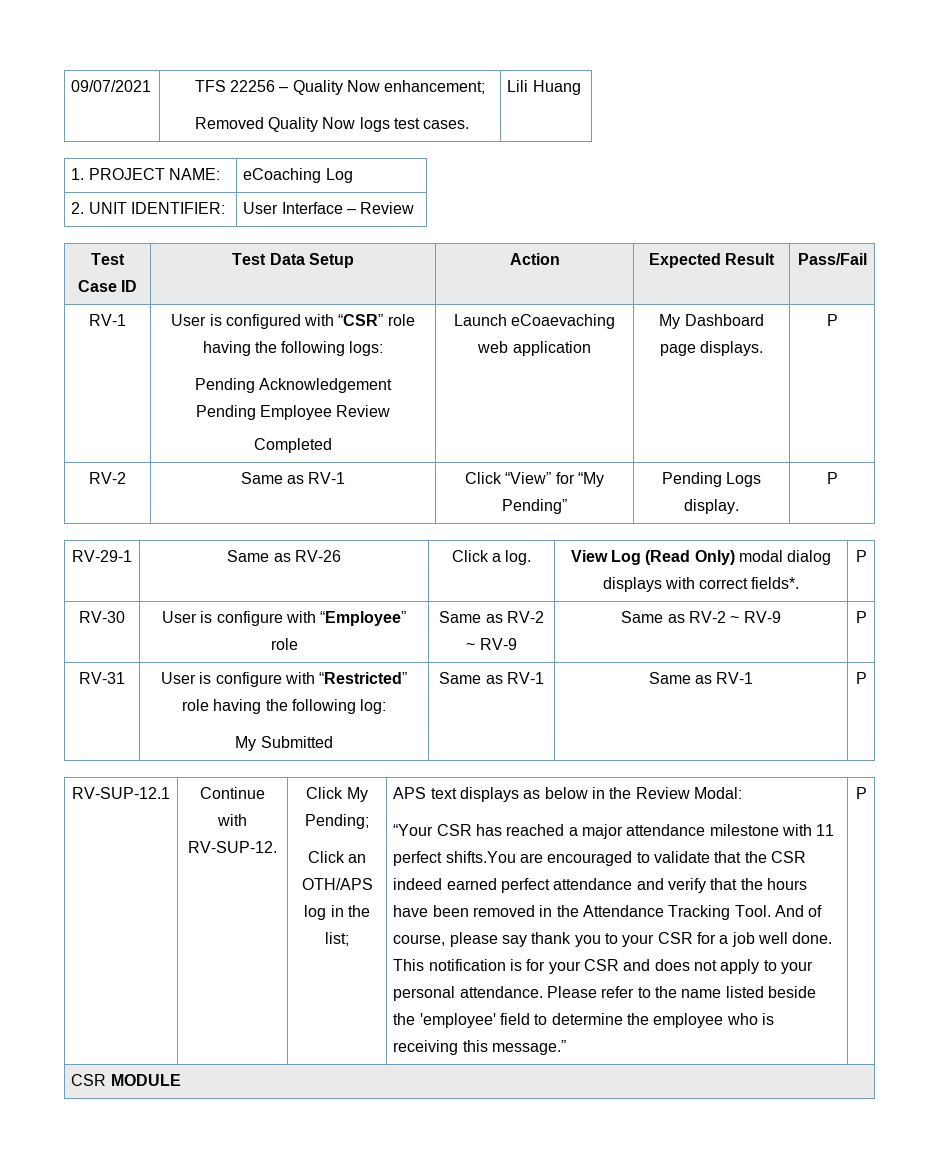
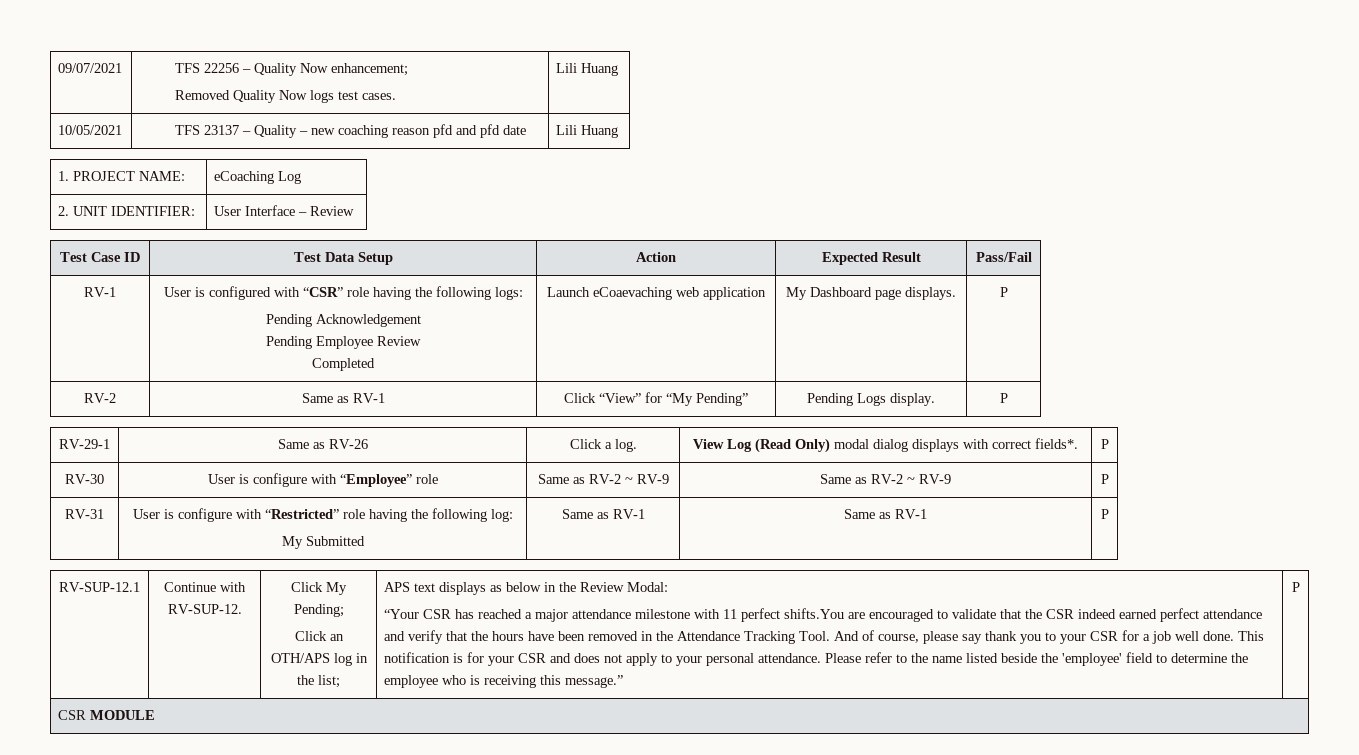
(581, 87) none -> [58,125,123,135] [175,124,527,138] [556,125,619,138] // 10/05/2021 | TFS 23137 – Quality – new coaching reason pfd and pfd date | Lili Huang

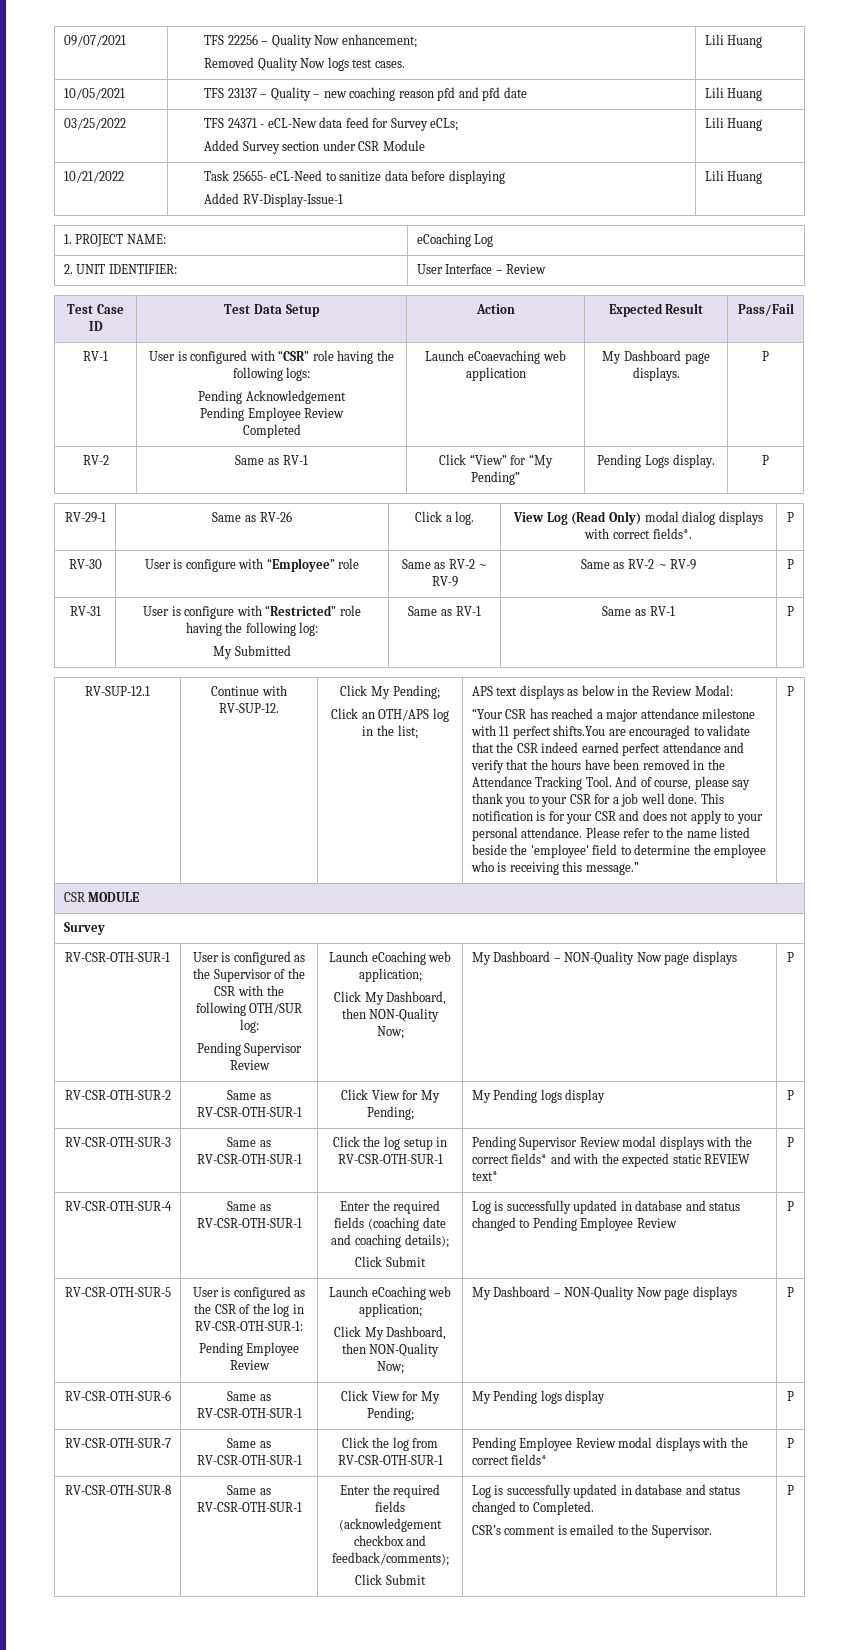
(619, 131) none -> [63,118,126,130] [204,117,459,131] [204,140,425,154] [704,117,763,131] [63,171,124,183] [204,170,505,184] [204,193,343,207] [704,170,763,184] // 03/25/2022 | TFS 24371 - eCL-New data feed for Survey eCLs; // Added Survey section under CSR Module | Lili Huang // 10/21/2022 | Task 25655- eCL-Need to sanitize data before displaying // Added RV-Display-Issue-1 | Lili Huang
(156, 715) none -> [63,922,105,935] [65,952,170,962] [192,951,306,965] [193,968,305,982] [214,985,284,996] [195,1002,303,1016] [239,1019,259,1033] [196,1042,303,1056] [229,1060,270,1070] [328,951,452,965] [358,968,422,982] [333,991,447,1005] [341,1008,440,1022] [376,1026,404,1039] [471,951,737,965] [787,952,794,962] [64,1090,171,1100] [227,1090,271,1100] [196,1107,302,1117] [341,1089,440,1103] [366,1106,414,1120] [471,1089,606,1103] [787,1090,794,1100] [64,1137,171,1147] [227,1137,271,1147] [196,1154,302,1164] [332,1136,448,1150] [337,1154,443,1164] [471,1136,752,1150] [471,1153,751,1167] [471,1171,498,1181] [787,1137,794,1147] [64,1201,172,1211] [227,1201,271,1211] [196,1218,302,1228] [339,1200,441,1214] [334,1217,446,1231] [331,1234,449,1248] [355,1256,426,1267] [471,1200,741,1214] [471,1217,677,1231] [787,1201,794,1211] [64,1287,171,1297] [192,1286,306,1300] [194,1303,304,1317] [195,1321,303,1331] [198,1342,300,1356] [229,1360,270,1370] [328,1286,452,1300] [358,1303,422,1317] [333,1326,447,1340] [341,1343,440,1357] [376,1361,404,1374] [471,1286,737,1300] [787,1287,794,1297] [64,1390,171,1401] [227,1391,271,1401] [196,1408,302,1418] [341,1390,440,1404] [366,1407,414,1421] [471,1390,606,1404] [787,1391,794,1401] [64,1438,171,1448] [227,1438,271,1448] [196,1455,302,1465] [341,1437,439,1451] [337,1455,443,1465] [471,1437,748,1451] [471,1454,548,1465] [787,1438,794,1448] [64,1485,171,1495] [227,1485,271,1495] [196,1502,302,1512] [339,1484,441,1498] [375,1501,405,1512] [339,1518,442,1532] [353,1535,427,1546] [331,1552,449,1566] [355,1574,426,1585] [471,1484,741,1498] [471,1501,594,1515] [471,1524,712,1538] [787,1485,794,1495] // Survey // RV-CSR-OTH-SUR-1 | User is configured as the Supervisor of the CSR with the following OTH/SUR log: // Pending Supervisor Review | Launch eCoaching web application; // Click My Dashboard, then NON-Quality Now; | My Dashboard – NON-Quality Now page displays | P // RV-CSR-OTH-SUR-2 | Same as RV-CSR-OTH-SUR-1 | Click View for My Pending; | My Pending logs display | P // RV-CSR-OTH-SUR-3 | Same as RV-CSR-OTH-SUR-1 | Click the log setup in RV-CSR-OTH-SUR-1 | Pending Supervisor Review modal displays with the correct fields* and with the expected static REVIEW text* | P // RV-CSR-OTH-SUR-4 | Same as RV-CSR-OTH-SUR-1 | Enter the required fields (coaching date and coaching details); // Click Submit | Log is successfully updated in database and status changed to Pending Employee Review | P // RV-CSR-OTH-SUR-5 | User is configured as the CSR of the log in RV-CSR-OTH-SUR-1: // Pending Employee Review | Launch eCoaching web application; // Click My Dashboard, then NON-Quality Now; | My Dashboard – NON-Quality Now page displays | P // RV-CSR-OTH-SUR-6 | Same as RV-CSR-OTH-SUR-1 | Click View for My Pending; | My Pending logs display | P // RV-CSR-OTH-SUR-7 | Same as RV-CSR-OTH-SUR-1 | Click the log from RV-CSR-OTH-SUR-1 | Pending Employee Review modal displays with the correct fields* | P // RV-CSR-OTH-SUR-8 | Same as RV-CSR-OTH-SUR-1 | Enter the required fields (acknowledgement checkbox and feedback/comments); // Click Submit | Log is successfully updated in database and status changed to Completed. // CSR’s comment is emailed to the Supervisor. | P

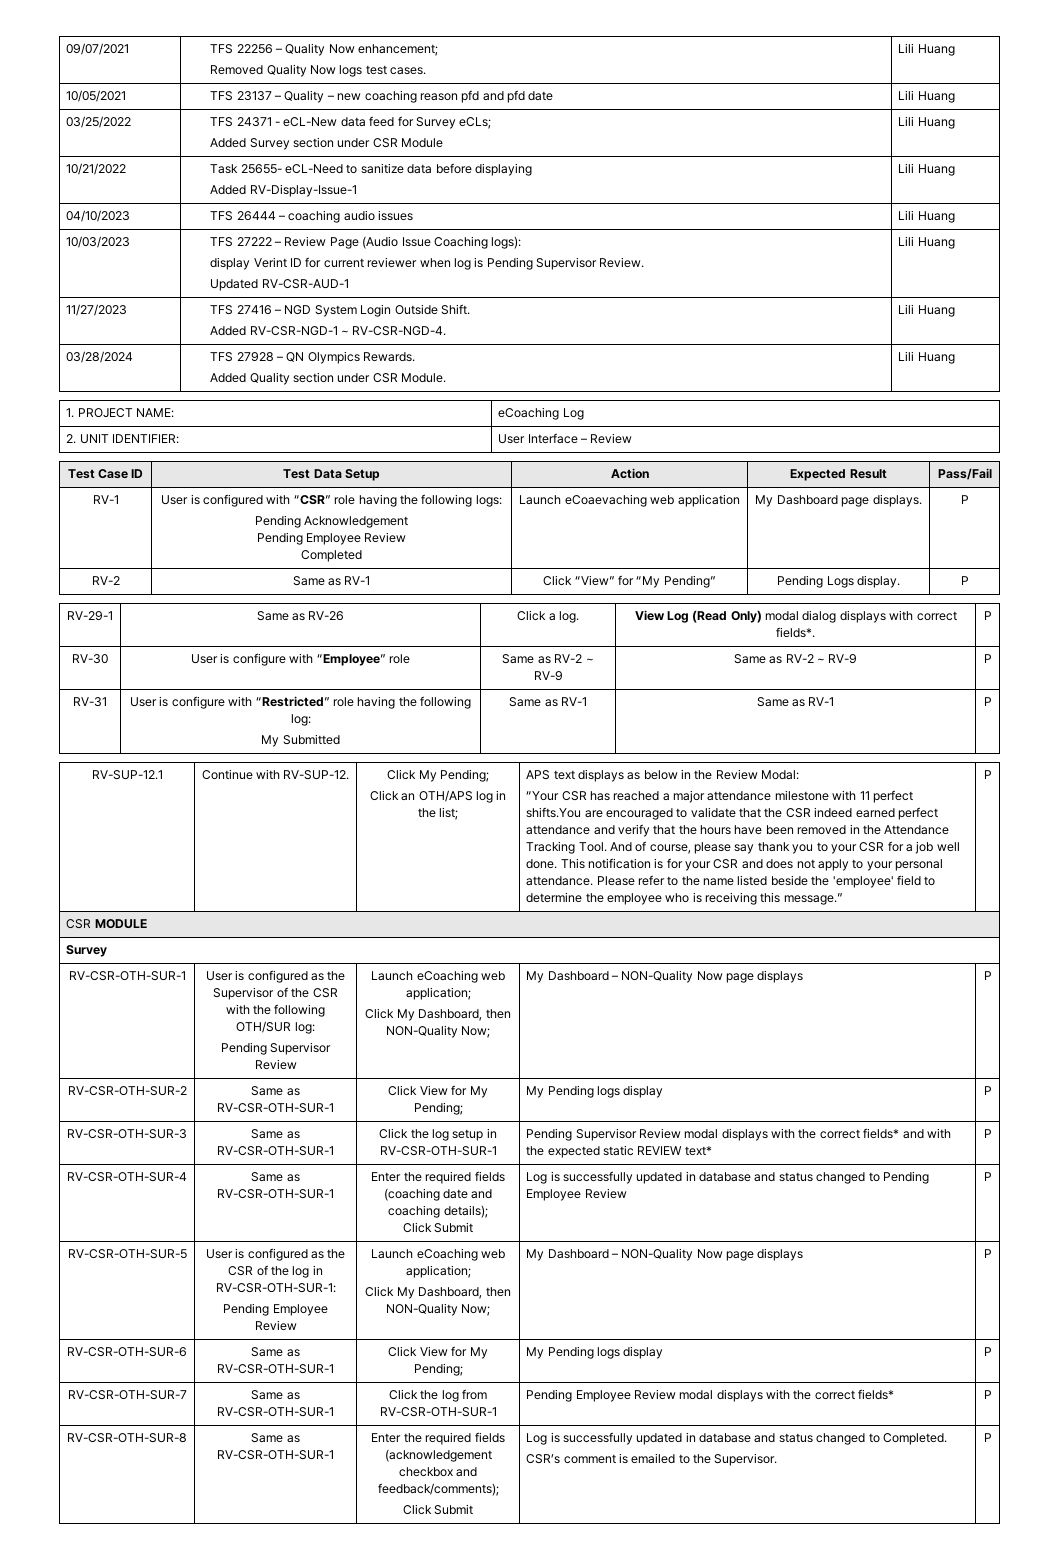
(763, 177) none -> [66,210,131,222] [210,210,414,223] [898,210,955,223] [66,236,131,248] [210,236,522,249] [210,257,645,270] [210,279,349,291] [898,236,955,249] [66,304,128,316] [210,304,470,317] [210,326,447,336] [898,304,955,317] [66,351,134,363] [210,351,416,364] [210,372,447,385] [898,351,955,364] // 04/10/2023 | TFS 26444 – coaching audio issues | Lili Huang // 10/03/2023 | TFS 27222 – Review Page (Audio Issue Coaching logs): // display Verint ID for current reviewer when log is Pending Supervisor Review. // Updated RV-CSR-AUD-1 | Lili Huang // 11/27/2023 | TFS 27416 – NGD System Login Outside Shift. // Added RV-CSR-NGD-1 ~ RV-CSR-NGD-4. | Lili Huang // 03/28/2024 | TFS 27928 – QN Olympics Rewards. // Added Quality section under CSR Module. | Lili Huang

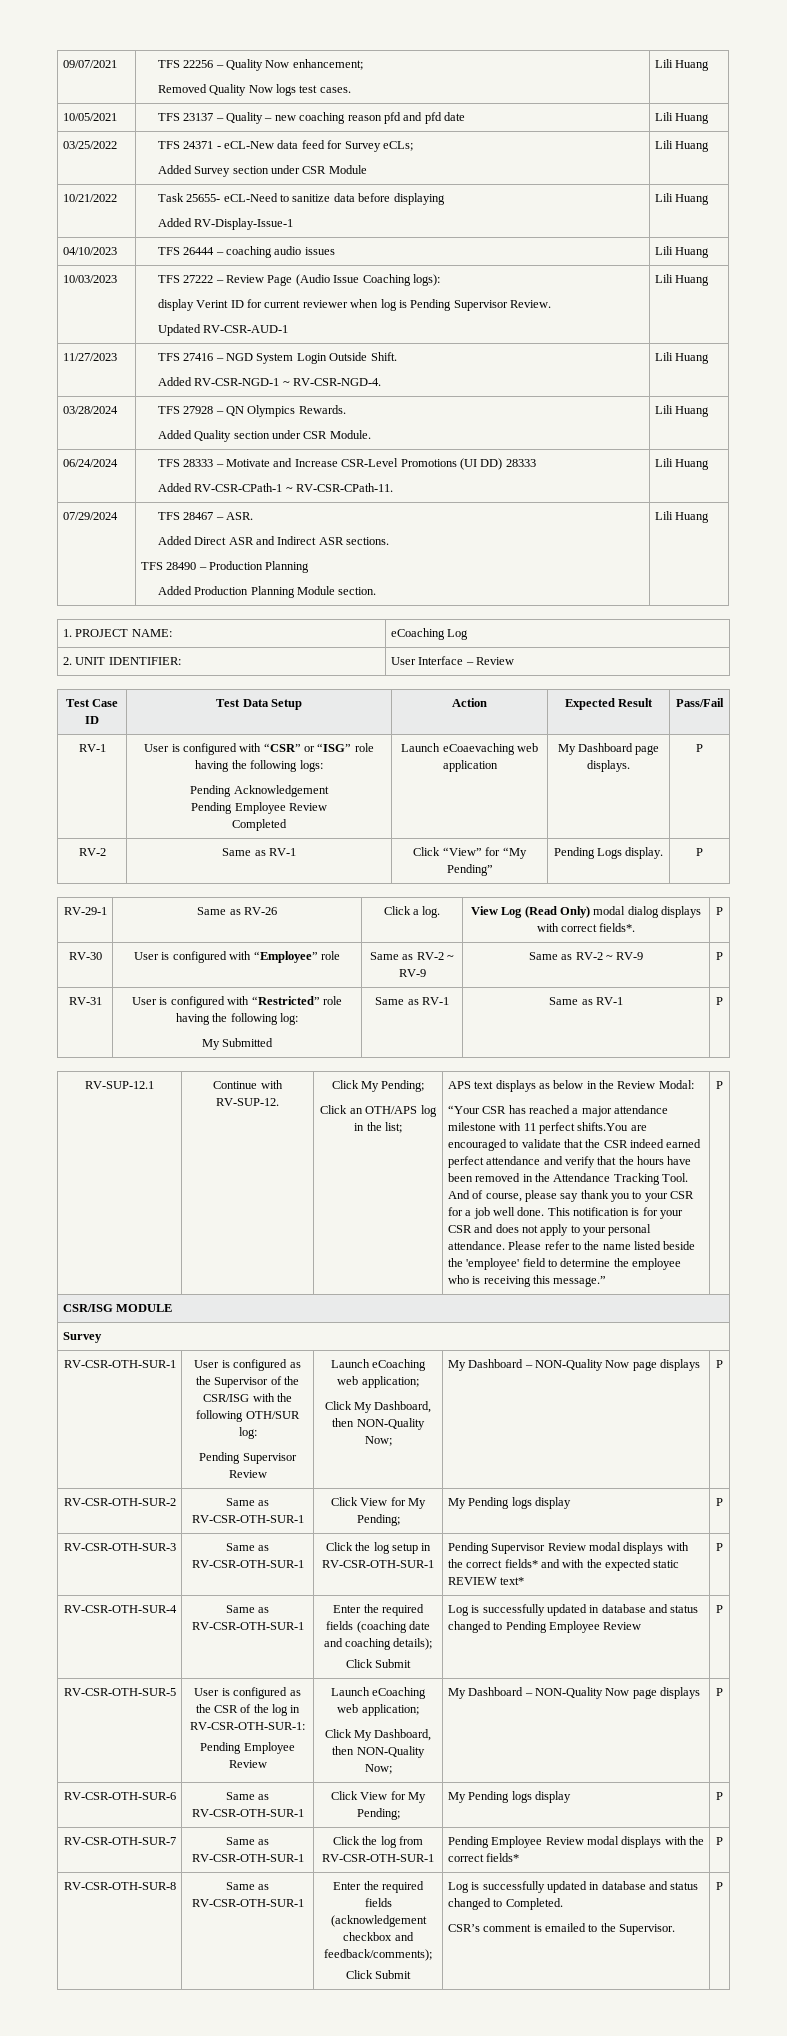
(955, 358) none -> [62,459,118,467] [157,458,536,470] [157,483,394,492] [654,458,710,470] [62,512,118,520] [157,512,254,520] [157,536,390,545] [140,561,310,573] [157,586,377,598] [654,511,710,523] // 06/24/2024 | TFS 28333 – Motivate and Increase CSR-Level Promotions (UI DD) 28333 // Added RV-CSR-CPath-1 ~ RV-CSR-CPath-11. | Lili Huang // 07/29/2024 | TFS 28467 – ASR. // Added Direct ASR and Indirect ASR sections. // TFS 28490 – Production Planning // Added Production Planning Module section. | Lili Huang
(331, 500) none -> [304,743,352,752] or “ISG”
[232,653,286,666] configure -> [172,951,227,963] configured
[171,696,225,709] configure -> [170,996,225,1008] configured
[66,919,92,929] CSR -> [62,1304,113,1312] CSR/ISG
[312,988,338,998] CSR -> [203,1394,250,1402] CSR/ISG

